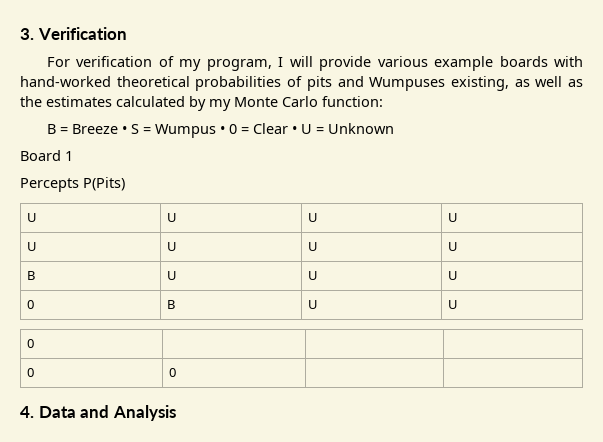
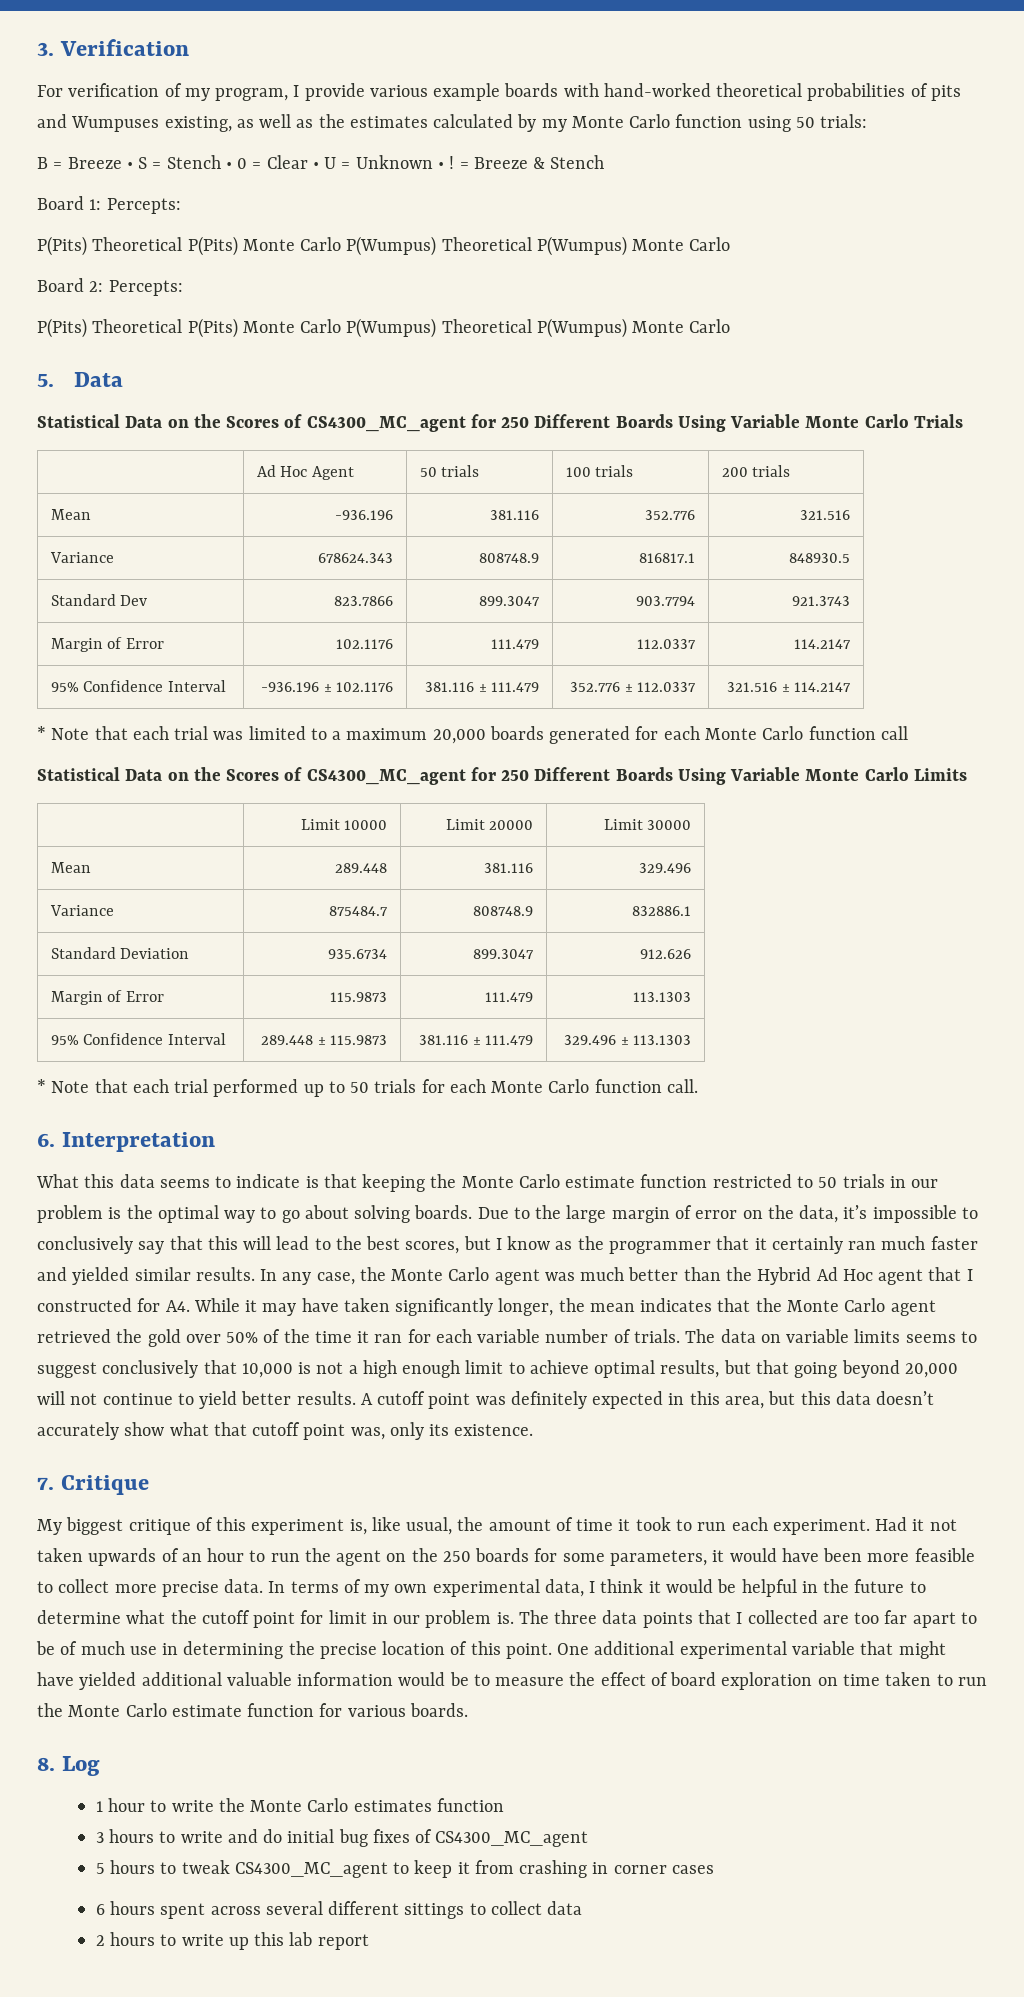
[289,56,313,67] will -> (300, 91) none
[322,96,383,107] function: -> [675,114,868,132] function using 50 trials:
[154,124,216,138] Wumpus -> [166,155,221,169] Stench
[20,150,73,161] [20,177,125,192] [26,213,37,222] [166,213,177,222] [307,213,318,222] [447,213,458,222] [26,242,37,251] [166,242,177,251] [307,242,318,251] [447,242,458,251] [26,271,35,280] [166,271,177,280] [307,271,318,280] [447,271,458,280] [26,300,34,309] [166,300,175,309] [307,300,318,309] [447,300,458,309] [26,339,34,348] [26,368,34,377] [168,368,176,377] [20,405,176,421] // Board 1 // Percepts P(Pits) // U | U | U | U // U | U | U | U // B | U | U | U // 0 | B | U | U // 0 | | | // 0 | 0 | | // 4. Data and Analysis -> [437,155,605,169] [37,196,181,214] [37,236,731,256] [37,278,183,296] [37,318,731,338] [37,372,124,387] [37,414,963,432] [256,465,355,480] [419,465,480,477] [565,465,634,477] [721,465,791,477] [50,509,91,520] [335,510,394,520] [490,510,540,520] [645,510,696,520] [800,510,851,520] [49,552,114,563] [318,553,394,563] [479,553,540,563] [639,553,696,563] [789,553,851,563] [50,594,148,606] [334,596,394,606] [479,596,541,606] [636,596,696,606] [792,596,851,606] [50,637,165,652] [336,639,394,649] [491,639,540,649] [637,639,697,649] [794,639,852,649] [50,680,227,692] [260,682,394,692] [424,682,540,692] [569,682,697,692] [726,682,852,692] [37,726,908,744] [37,767,967,785] [300,819,388,830] [445,819,534,830] [603,819,692,830] [50,862,91,873] [335,863,388,873] [484,863,534,873] [639,863,692,873] [49,905,114,916] [329,906,389,916] [473,906,534,916] [632,906,692,916] [50,947,190,959] [328,949,388,959] [473,949,535,959] [640,949,692,959] [50,990,165,1005] [330,992,388,1002] [485,992,534,1002] [633,992,692,1002] [50,1033,227,1045] [260,1035,388,1045] [418,1035,534,1045] [563,1035,692,1045] [37,1079,698,1097] [37,1132,216,1152] [36,1174,939,1192] [37,1205,978,1223] [37,1236,978,1254] [37,1267,973,1285] [37,1298,936,1316] [37,1329,977,1347] [37,1360,958,1378] [37,1391,935,1409] [37,1422,534,1440] [37,1475,150,1495] [37,1517,957,1535] [37,1548,975,1566] [37,1579,926,1597] [37,1610,977,1628] [36,1641,946,1659] [37,1672,987,1690] [37,1703,468,1717] [37,1756,101,1776] [95,1798,504,1812] [95,1829,589,1847] [95,1860,714,1878] [95,1901,583,1919] [95,1932,369,1950] • ! = Breeze & Stench // Board 1: Percepts: // P(Pits) Theoretical P(Pits) Monte Carlo P(Wumpus) Theoretical P(Wumpus) Monte Carlo // Board 2: Percepts: // P(Pits) Theoretical P(Pits) Monte Carlo P(Wumpus) Theoretical P(Wumpus) Monte Carlo // 5. Data // Statistical Data on the Scores of CS4300_MC_agent for 250 Different Boards Using Variable Monte Carlo Trials // | Ad Hoc Agent | 50 trials | 100 trials | 200 trials // Mean | -936.196 | 381.116 | 352.776 | 321.516 // Variance | 678624.343 | 808748.9 | 816817.1 | 848930.5 // Standard Dev | 823.7866 | 899.3047 | 903.7794 | 921.3743 // Margin of Error | 102.1176 | 111.479 | 112.0337 | 114.2147 // 95% Confidence Interval | -936.196 ± 102.1176 | 381.116 ± 111.479 | 352.776 ± 112.0337 | 321.516 ± 114.2147 // * Note that each trial was limited to a maximum 20,000 boards generated for each Monte Carlo function call // Statistical Data on the Scores of CS4300_MC_agent for 250 Different Boards Using Variable Monte Carlo Limits // | Limit 10000 | Limit 20000 | Limit 30000 // Mean | 289.448 | 381.116 | 329.496 // Variance | 875484.7 | 808748.9 | 832886.1 // Standard Deviation | 935.6734 | 899.3047 | 912.626 // Margin of Error | 115.9873 | 111.479 | 113.1303 // 95% Confidence Interval | 289.448 ± 115.9873 | 381.116 ± 111.479 | 329.496 ± 113.1303 // * Note that each trial performed up to 50 trials for each Monte Carlo function call. // 6. Interpretation // What this data seems to indicate is that keeping the Monte Carlo estimate function restricted to 50 trials in our problem is the optimal way to go about solving boards. Due to the large margin of error on the data, it’s impossible to conclusively say that this will lead to the best scores, but I know as the programmer that it certainly ran much faster and yielded similar results. In any case, the Monte Carlo agent was much better than the Hybrid Ad Hoc agent that I constructed for A4. While it may have taken significantly longer, the mean indicates that the Monte Carlo agent retrieved the gold over 50% of the time it ran for each variable number of trials. The data on variable limits seems to suggest conclusively that 10,000 is not a high enough limit to achieve optimal results, but that going beyond 20,000 will not continue to yield better results. A cutoff point was definitely expected in this area, but this data doesn’t accurately show what that cutoff point was, only its existence. // 7. Critique // My biggest critique of this experiment is, like usual, the amount of time it took to run each experiment. Had it not taken upwards of an hour to run the agent on the 250 boards for some parameters, it would have been more feasible to collect more precise data. In terms of my own experimental data, I think it would be helpful in the future to determine what the cutoff point for limit in our problem is. The three data points that I collected are too far apart to be of much use in determining the precise location of this point. One additional experimental variable that might have yielded additional valuable information would be to measure the effect of board exploration on time taken to run the Monte Carlo estimate function for various boards. // 8. Log // 1 hour to write the Monte Carlo estimates function // 3 hours to write and do initial bug fixes of CS4300_MC_agent // 5 hours to tweak CS4300_MC_agent to keep it from crashing in corner cases // 6 hours spent across several different sittings to collect data // 2 hours to write up this lab report

